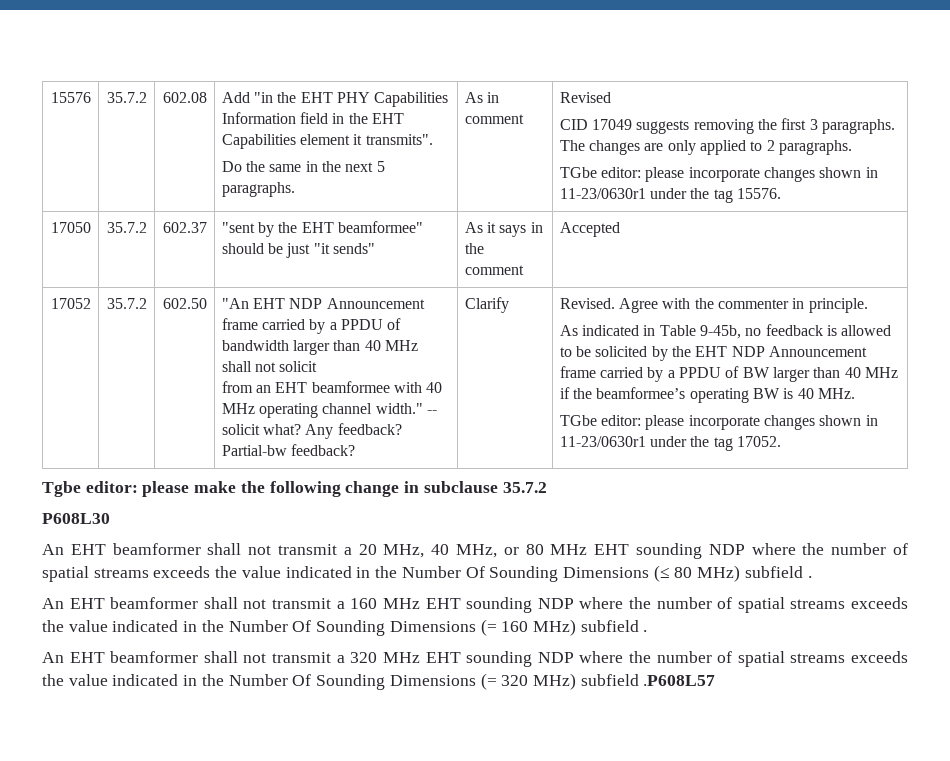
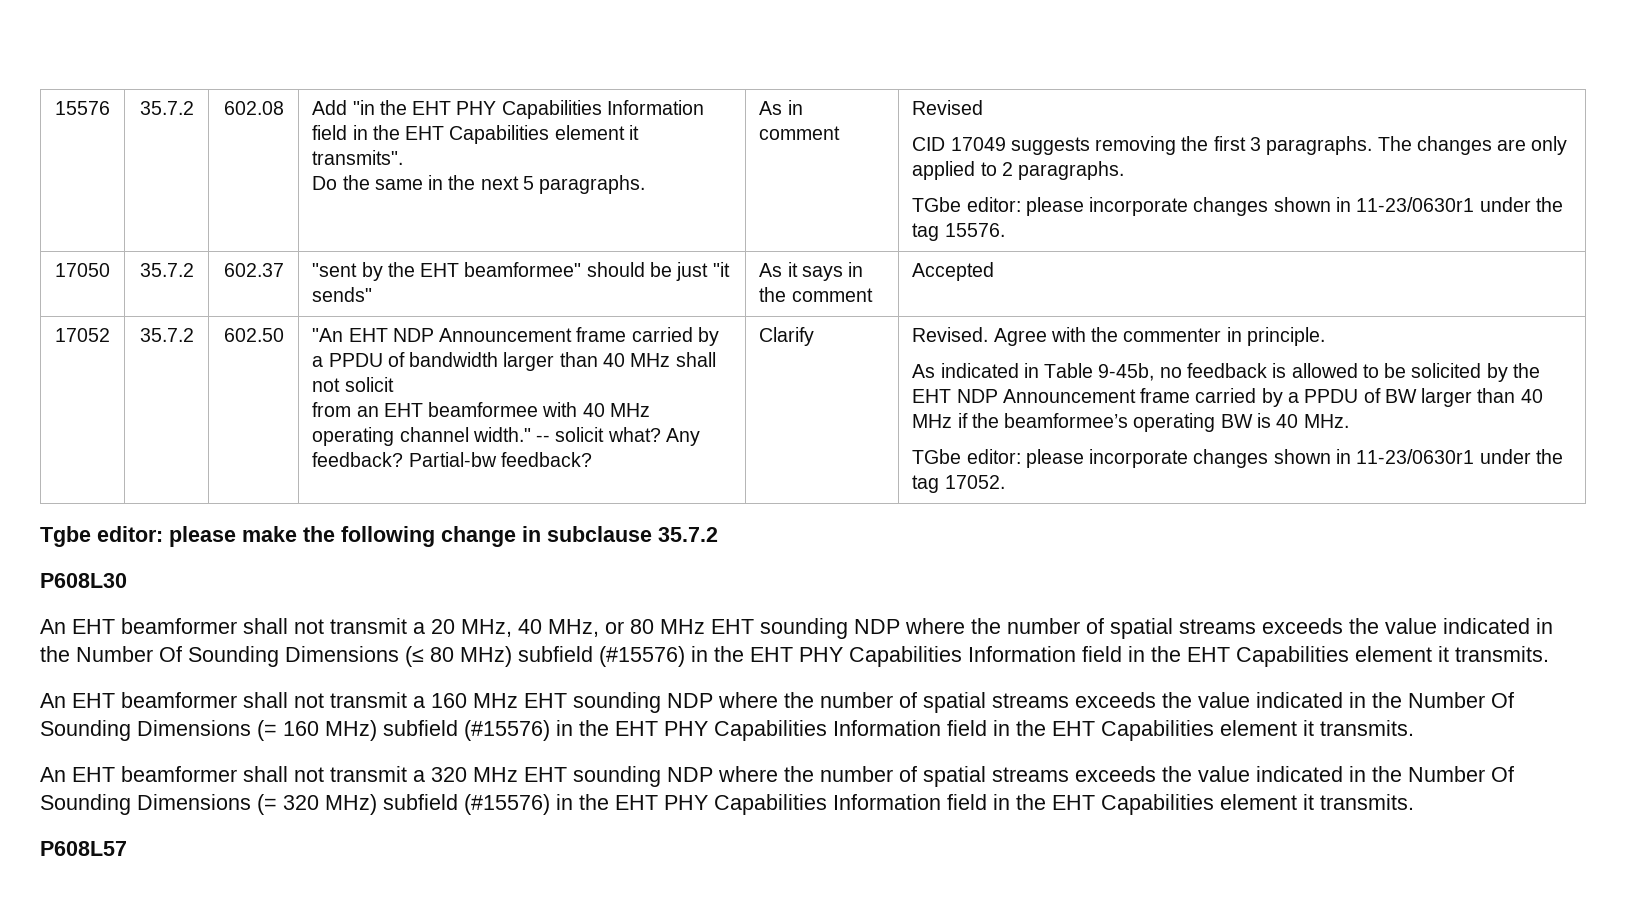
[807,576,812,578] . -> [599,646,1549,667] (#15576) in the EHT PHY Capabilities Information field in the EHT Capabilities element it transmits.
[643,630,648,632] . -> [464,720,1414,741] (#15576) in the EHT PHY Capabilities Information field in the EHT Capabilities element it transmits.
[643,675,716,686] .P608L57 -> [464,794,1414,815] [40,841,127,856] (#15576) in the EHT PHY Capabilities Information field in the EHT Capabilities element it transmits. // P608L57

